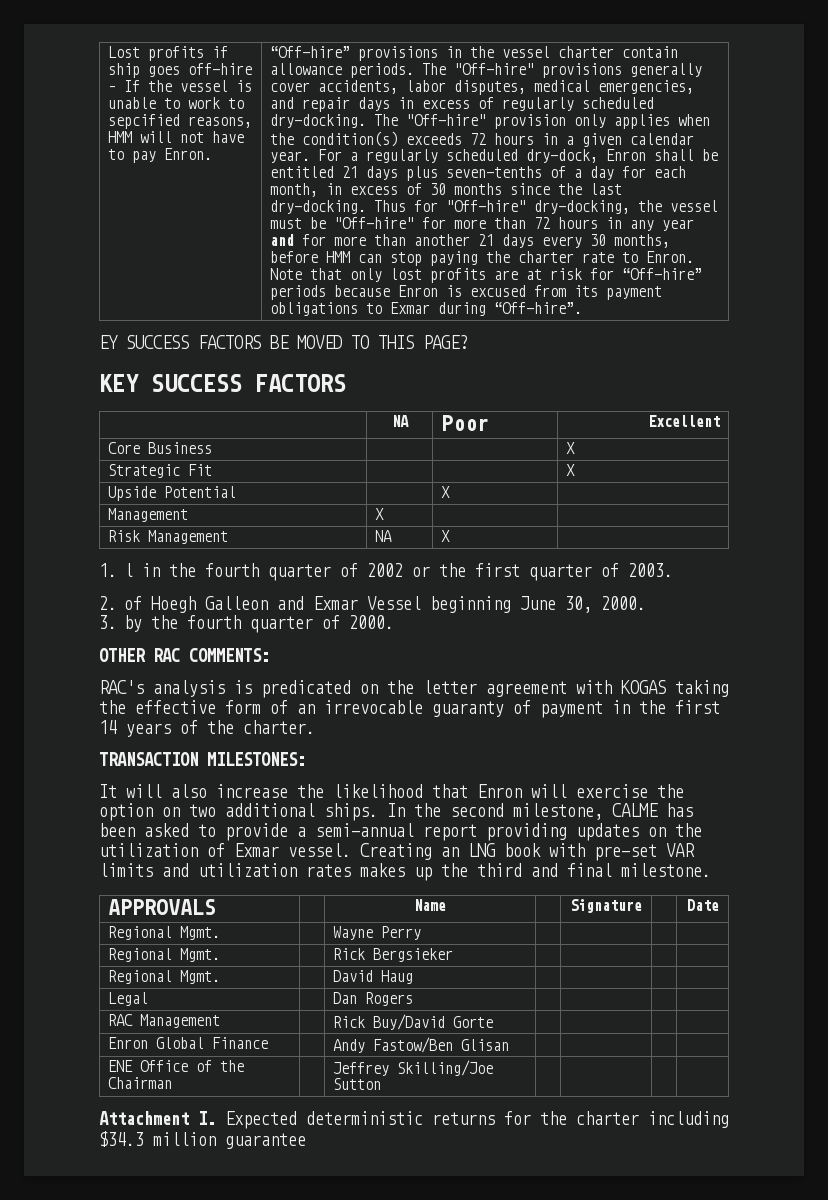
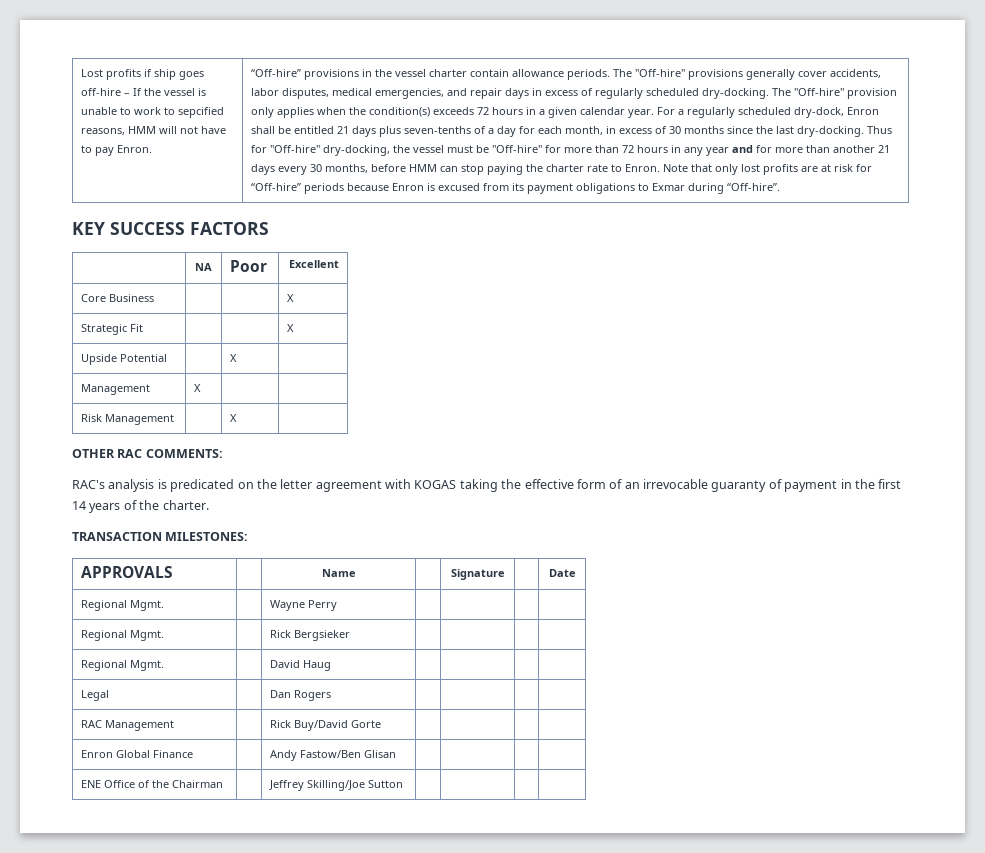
[99,335,468,349] // EY SUCCESS FACTORS BE MOVED TO THIS PAGE? -> (781, 187) none
[375,530,393,542] [441,530,451,542] [99,563,673,581] [99,596,646,613] [99,615,394,633] NA | X | // 1. l in the fourth quarter of 2002 or the first quarter of 2003. // 2. of Hoegh Galleon and Exmar Vessel beginning June 30, 2000. // 3. by the fourth quarter of 2000. -> [230,414,238,422] | X |
[99,784,684,798] [99,803,693,821] [99,823,702,841] [99,843,695,861] [99,863,711,881] // It will also increase the likelihood that Enron will exercise the option on two additional ships. In the second milestone, CALME has been asked to provide a semi-annual report providing updates on the utilization of Exmar vessel. Creating an LNG book with pre-set VAR limits and utilization rates makes up the third and final milestone. -> (249, 536) none
[99,1111,729,1129] [99,1131,306,1149] // Attachment I. Expected deterministic returns for the charter including $34.3 million guarantee -> (404, 784) none

